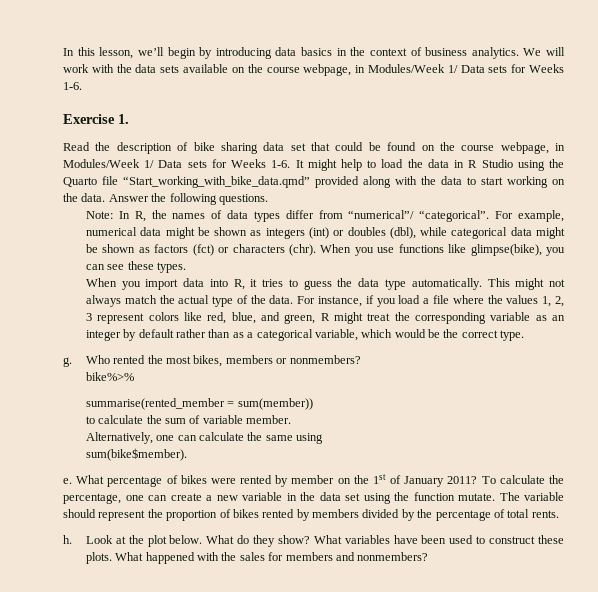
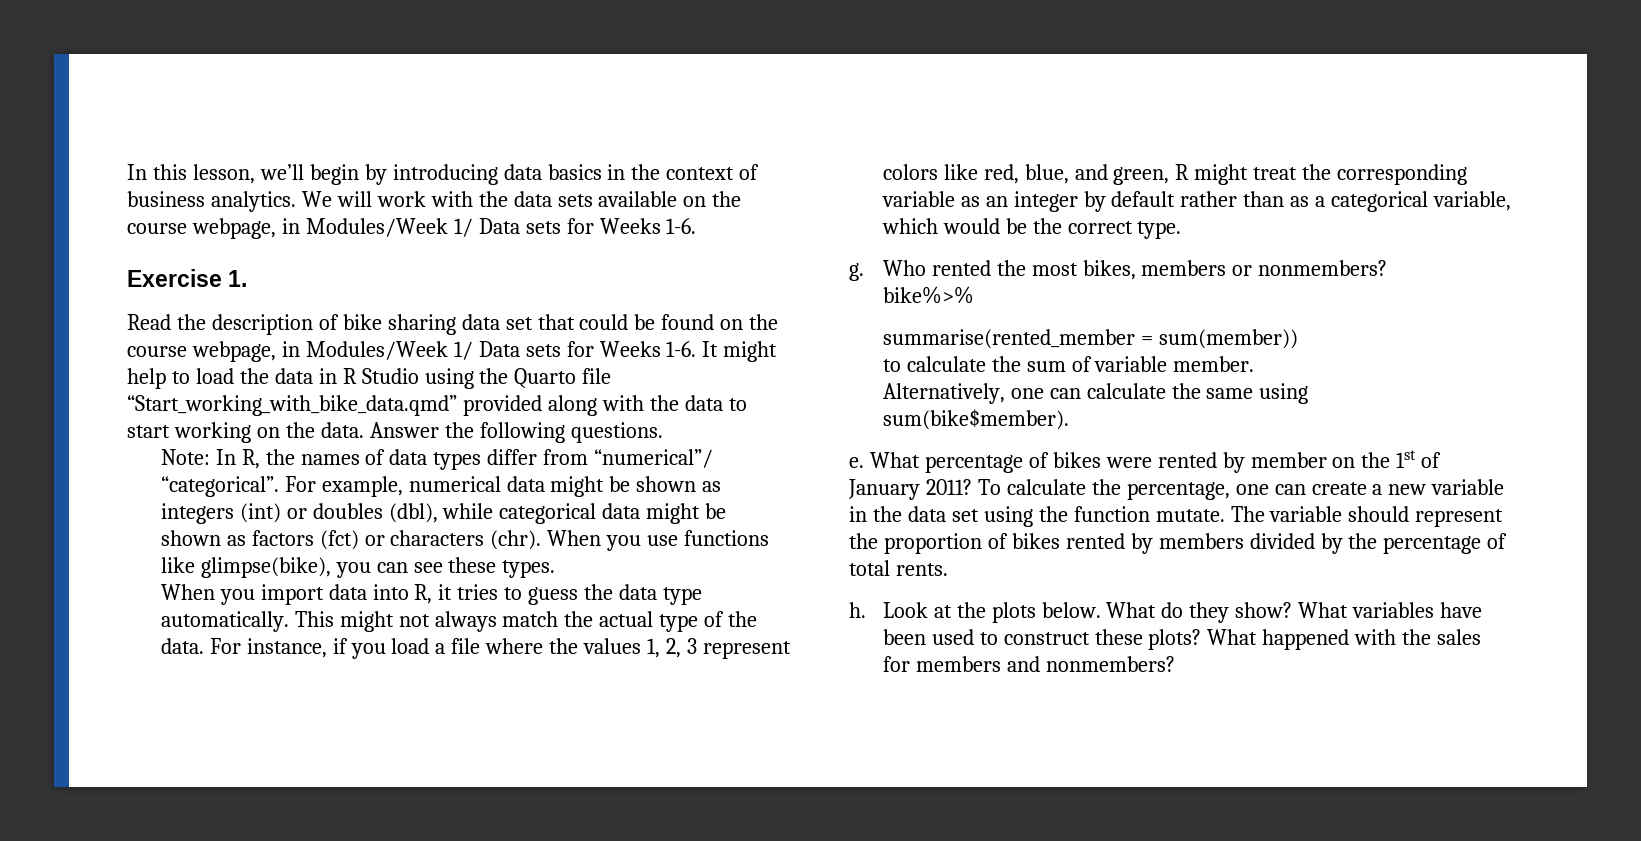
[147,535,167,547] plot -> [991,602,1036,623] plots
[85,552,112,564] plots. -> [1148,629,1202,650] plots?

